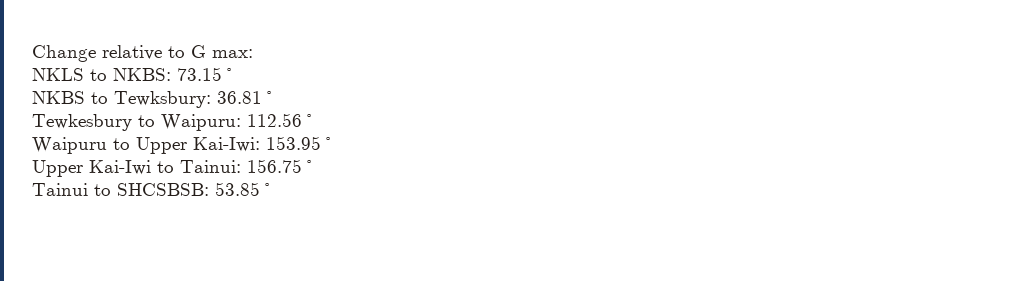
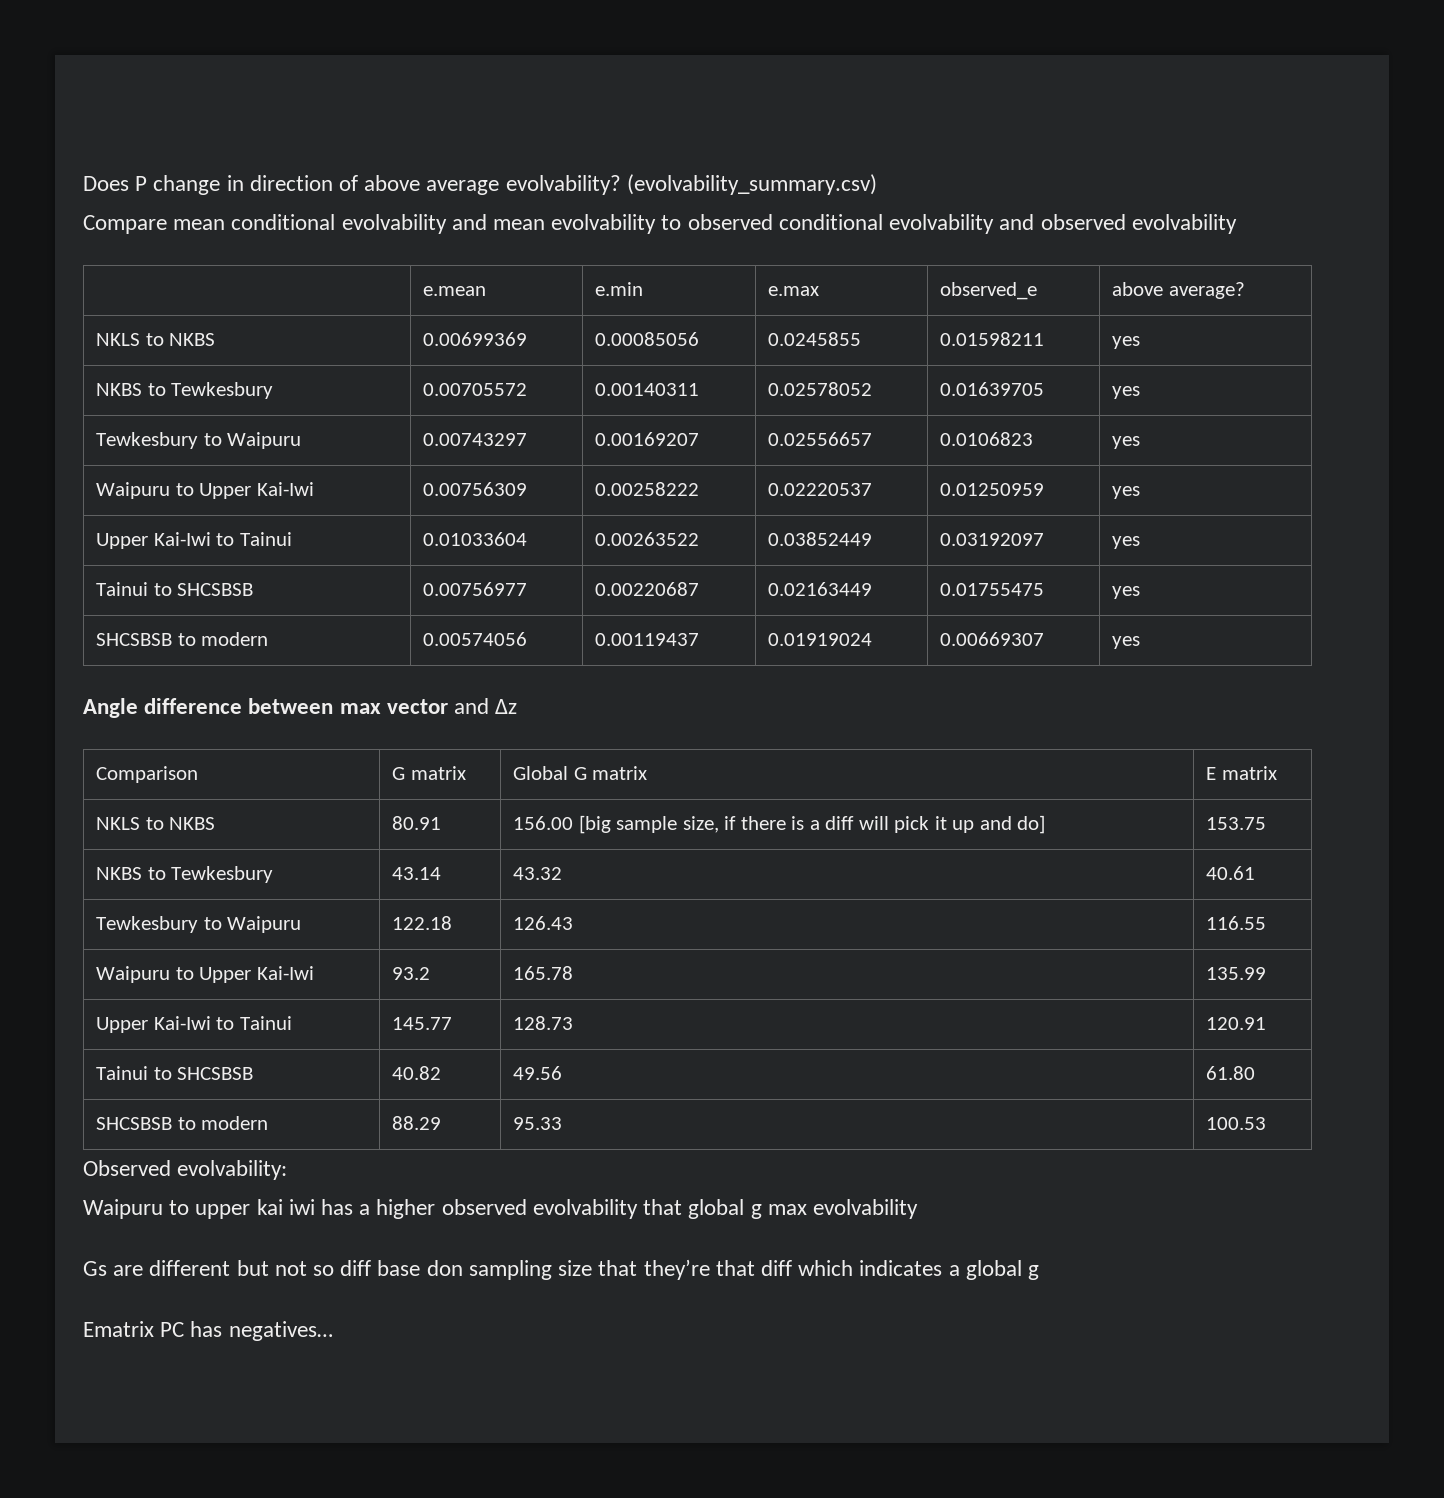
[32,45,253,62] [32,67,236,81] [32,91,276,108] [32,113,316,131] [32,136,335,154] [32,159,316,177] [32,182,274,196] Change relative to G max: // NKLS to NKBS: 73.15˚ // NKBS to Tewksbury: 36.81˚ // Tewkesbury to Waipuru: 112.56˚ // Waipuru to Upper Kai-Iwi: 153.95˚ // Upper Kai-Iwi to Tainui: 156.75˚ // Tainui to SHCSBSB: 53.85˚ -> [83,174,877,195] [83,214,1237,234] [422,286,486,296] [594,282,643,296] [767,286,819,296] [939,282,1037,300] [1111,282,1245,299] [95,333,216,346] [422,332,527,346] [594,332,699,346] [767,332,861,346] [939,332,1044,346] [1111,336,1140,349] [95,382,274,399] [422,383,527,396] [594,383,699,396] [767,382,872,396] [939,382,1044,396] [1111,386,1140,399] [95,432,302,449] [422,433,527,446] [594,432,699,446] [767,432,872,446] [939,432,1033,446] [1111,436,1140,449] [95,482,314,499] [422,482,527,496] [594,482,699,496] [767,483,872,496] [939,483,1044,496] [1111,486,1140,499] [95,532,292,549] [422,532,527,546] [594,532,699,546] [767,532,872,546] [939,533,1044,546] [1111,536,1140,549] [95,582,254,596] [422,582,527,596] [594,582,699,596] [767,582,872,596] [939,583,1044,596] [1111,586,1140,599] [95,632,269,646] [422,632,527,646] [594,633,699,646] [767,633,872,646] [939,632,1044,646] [1111,636,1140,649] [83,698,518,718] [95,766,198,783] [391,766,466,780] [512,766,648,780] [1205,766,1277,780] [95,817,216,830] [391,816,441,830] [512,815,1046,834] [1205,817,1266,830] [95,866,274,883] [391,867,441,880] [512,867,562,880] [1205,866,1255,880] [95,916,302,933] [391,916,452,930] [512,916,573,930] [1205,916,1266,930] [95,966,314,983] [391,967,430,980] [512,966,573,980] [1205,967,1266,980] [95,1016,292,1033] [391,1017,452,1030] [512,1016,573,1030] [1205,1017,1266,1030] [95,1066,254,1080] [391,1066,441,1080] [512,1066,562,1080] [1205,1066,1255,1080] [95,1116,269,1130] [391,1116,441,1130] [512,1117,562,1130] [1205,1117,1266,1130] [83,1160,288,1180] [83,1199,918,1219] [83,1259,1039,1280] [83,1321,333,1341] Does P change in direction of above average evolvability? (evolvability_summary.csv) // Compare mean conditional evolvability and mean evolvability to observed conditional evolvability and observed evolvability // | e.mean | e.min | e.max | observed_e | above average? // NKLS to NKBS | 0.00699369 | 0.00085056 | 0.0245855 | 0.01598211 | yes // NKBS to Tewkesbury | 0.00705572 | 0.00140311 | 0.02578052 | 0.01639705 | yes // Tewkesbury to Waipuru | 0.00743297 | 0.00169207 | 0.02556657 | 0.0106823 | yes // Waipuru to Upper Kai-Iwi | 0.00756309 | 0.00258222 | 0.02220537 | 0.01250959 | yes // Upper Kai-Iwi to Tainui | 0.01033604 | 0.00263522 | 0.03852449 | 0.03192097 | yes // Tainui to SHCSBSB | 0.00756977 | 0.00220687 | 0.02163449 | 0.01755475 | yes // SHCSBSB to modern | 0.00574056 | 0.00119437 | 0.01919024 | 0.00669307 | yes // Angle difference between max vector and ∆z // Comparison | G matrix | Global G matrix | E matrix // NKLS to NKBS | 80.91 | 156.00 [big sample size, if there is a diff will pick it up and do] | 153.75 // NKBS to Tewkesbury | 43.14 | 43.32 | 40.61 // Tewkesbury to Waipuru | 122.18 | 126.43 | 116.55 // Waipuru to Upper Kai-Iwi | 93.2 | 165.78 | 135.99 // Upper Kai-Iwi to Tainui | 145.77 | 128.73 | 120.91 // Tainui to SHCSBSB | 40.82 | 49.56 | 61.80 // SHCSBSB to modern | 88.29 | 95.33 | 100.53 // Observed evolvability: // Waipuru to upper kai iwi has a higher observed evolvability that global g max evolvability // Gs are different but not so diff base don sampling size that they’re that diff which indicates a global g // Ematrix PC has negatives…

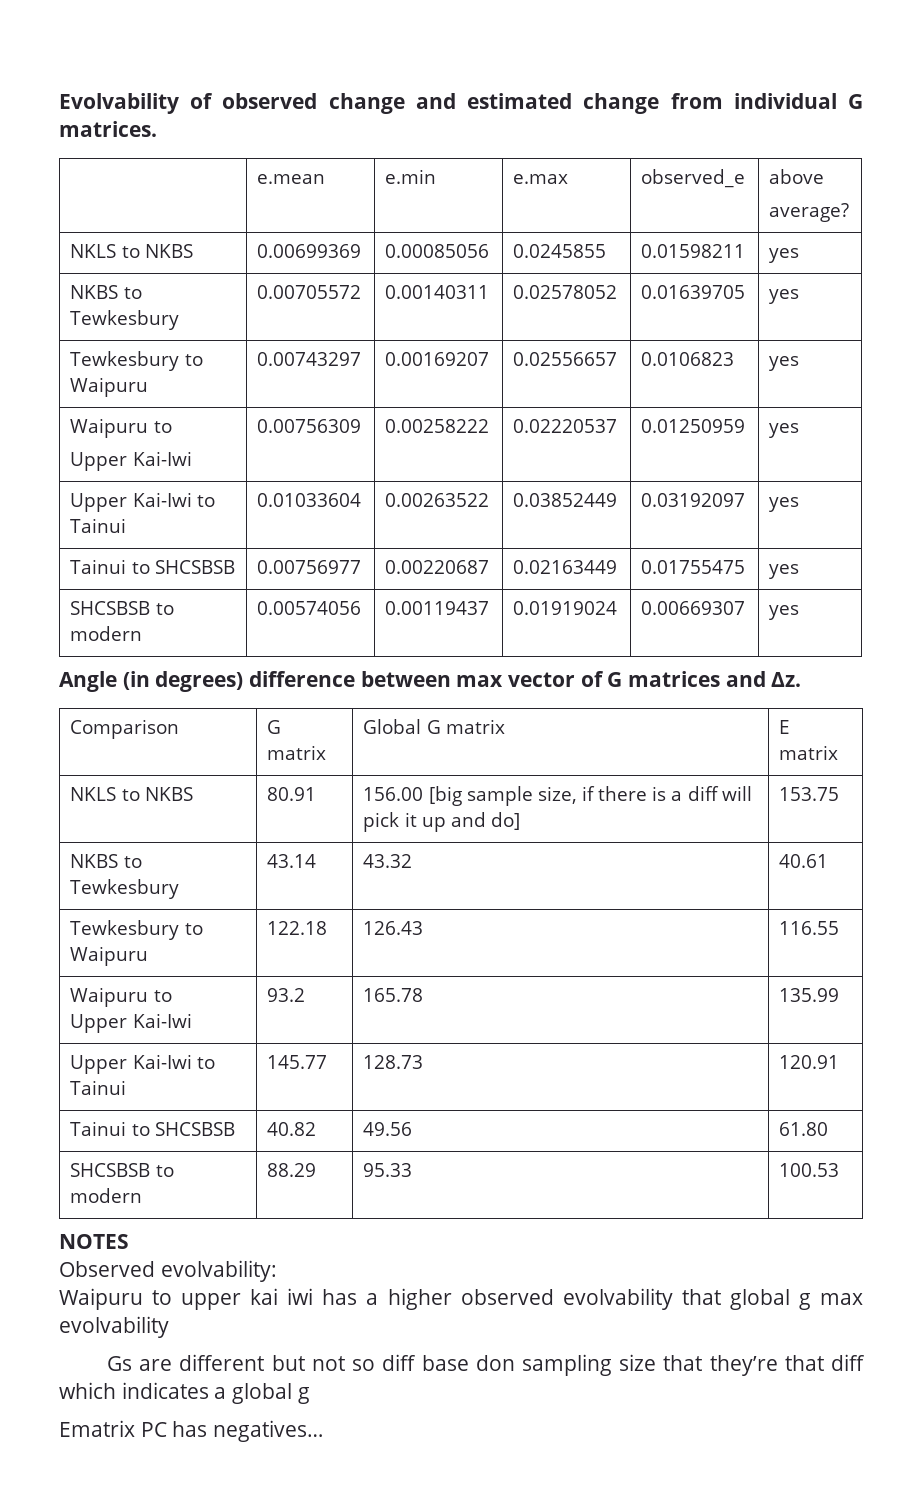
[83,174,877,195] [83,214,1237,234] Does P change in direction of above average evolvability? (evolvability_summary.csv) // Compare mean conditional evolvability and mean evolvability to observed conditional evolvability and observed evolvability -> [59,93,863,114] [59,121,157,137] Evolvability of observed change and estimated change from individual G matrices.
(1163, 289) none -> (825, 176) //
(194, 489) none -> (172, 427) //
(138, 708) none -> [122,671,244,692] (in degrees)
[454,698,518,714] and ∆z -> [580,671,802,687] of G matrices and ∆z.
(194, 973) none -> (172, 996) //
(1266, 1123) none -> [59,1234,129,1249] // NOTES

